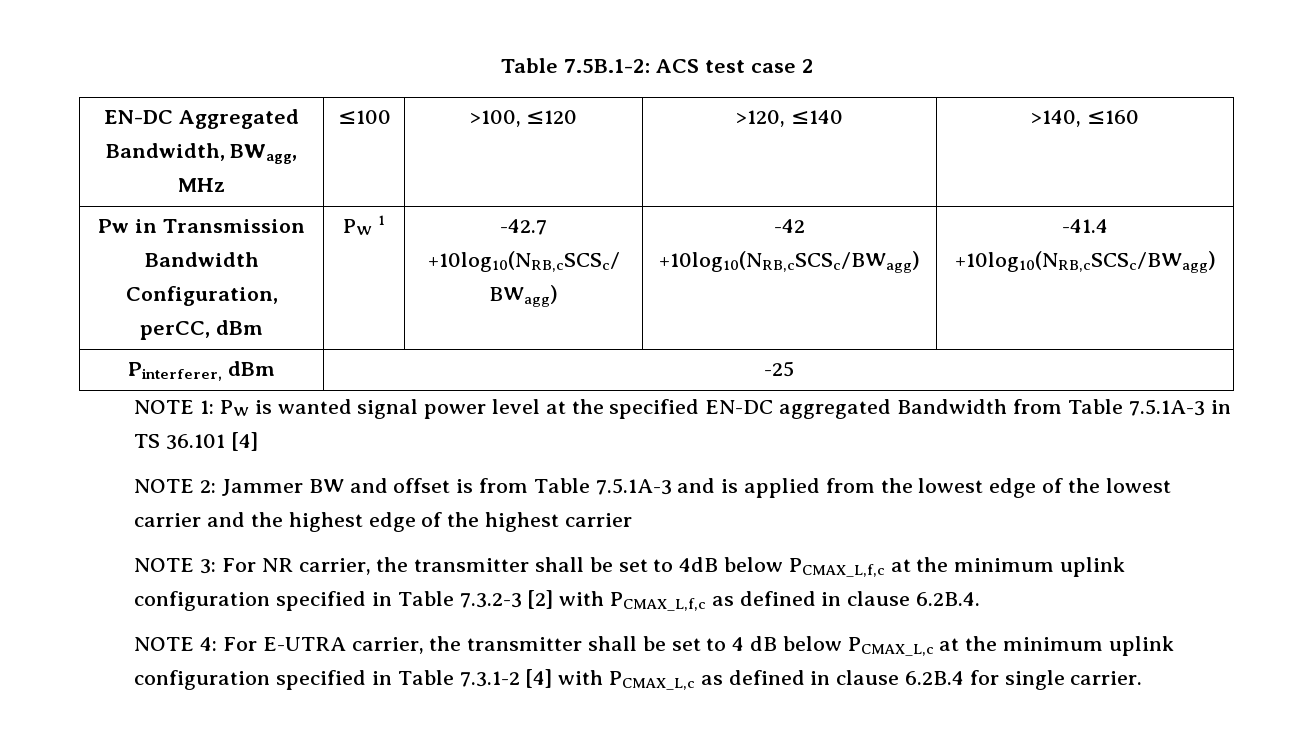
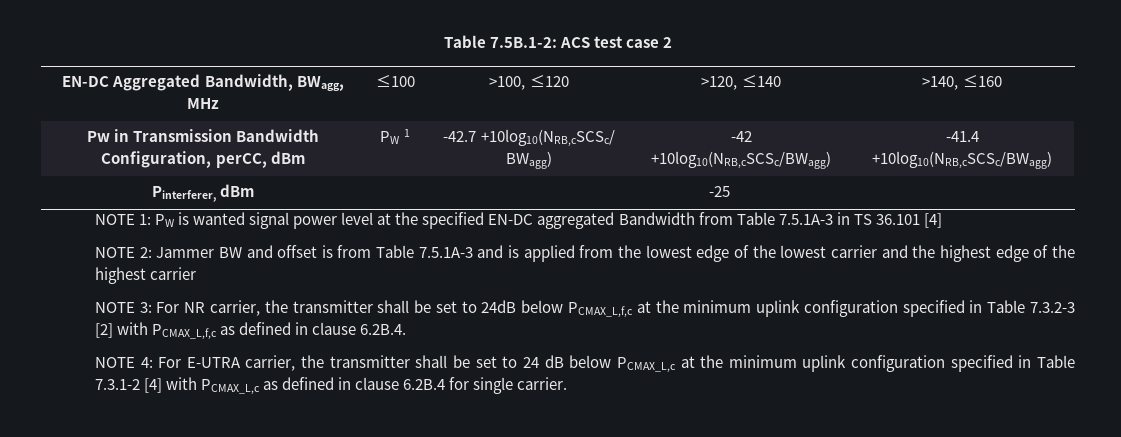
[679,557,719,572] 4dB -> [481,300,517,313] 24dB
[732,637,745,651] 4 -> [522,357,539,368] 24

